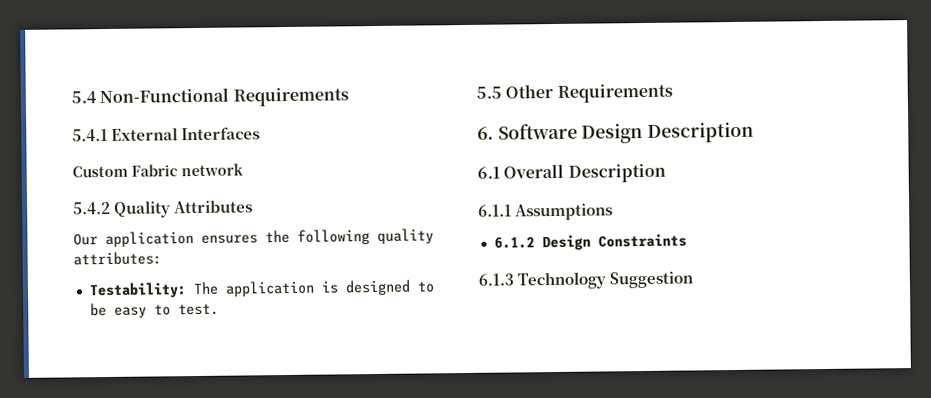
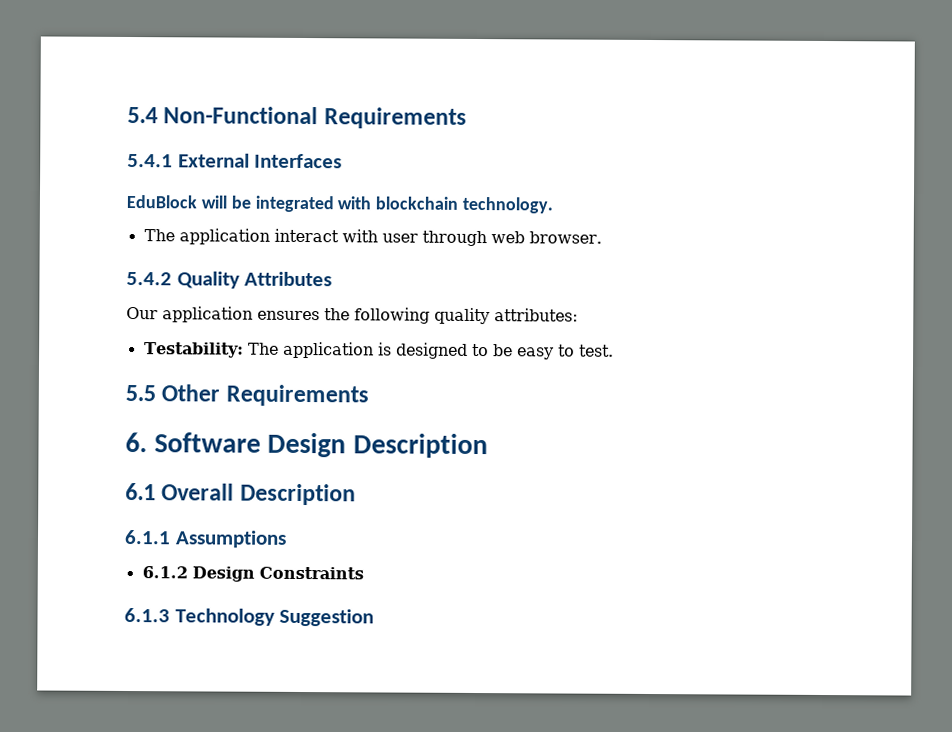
[72,163,244,178] Custom Fabric network -> [126,194,554,214] [143,228,602,247] EduBlock will be integrated with blockchain technology. // The application interact with user through web browser.

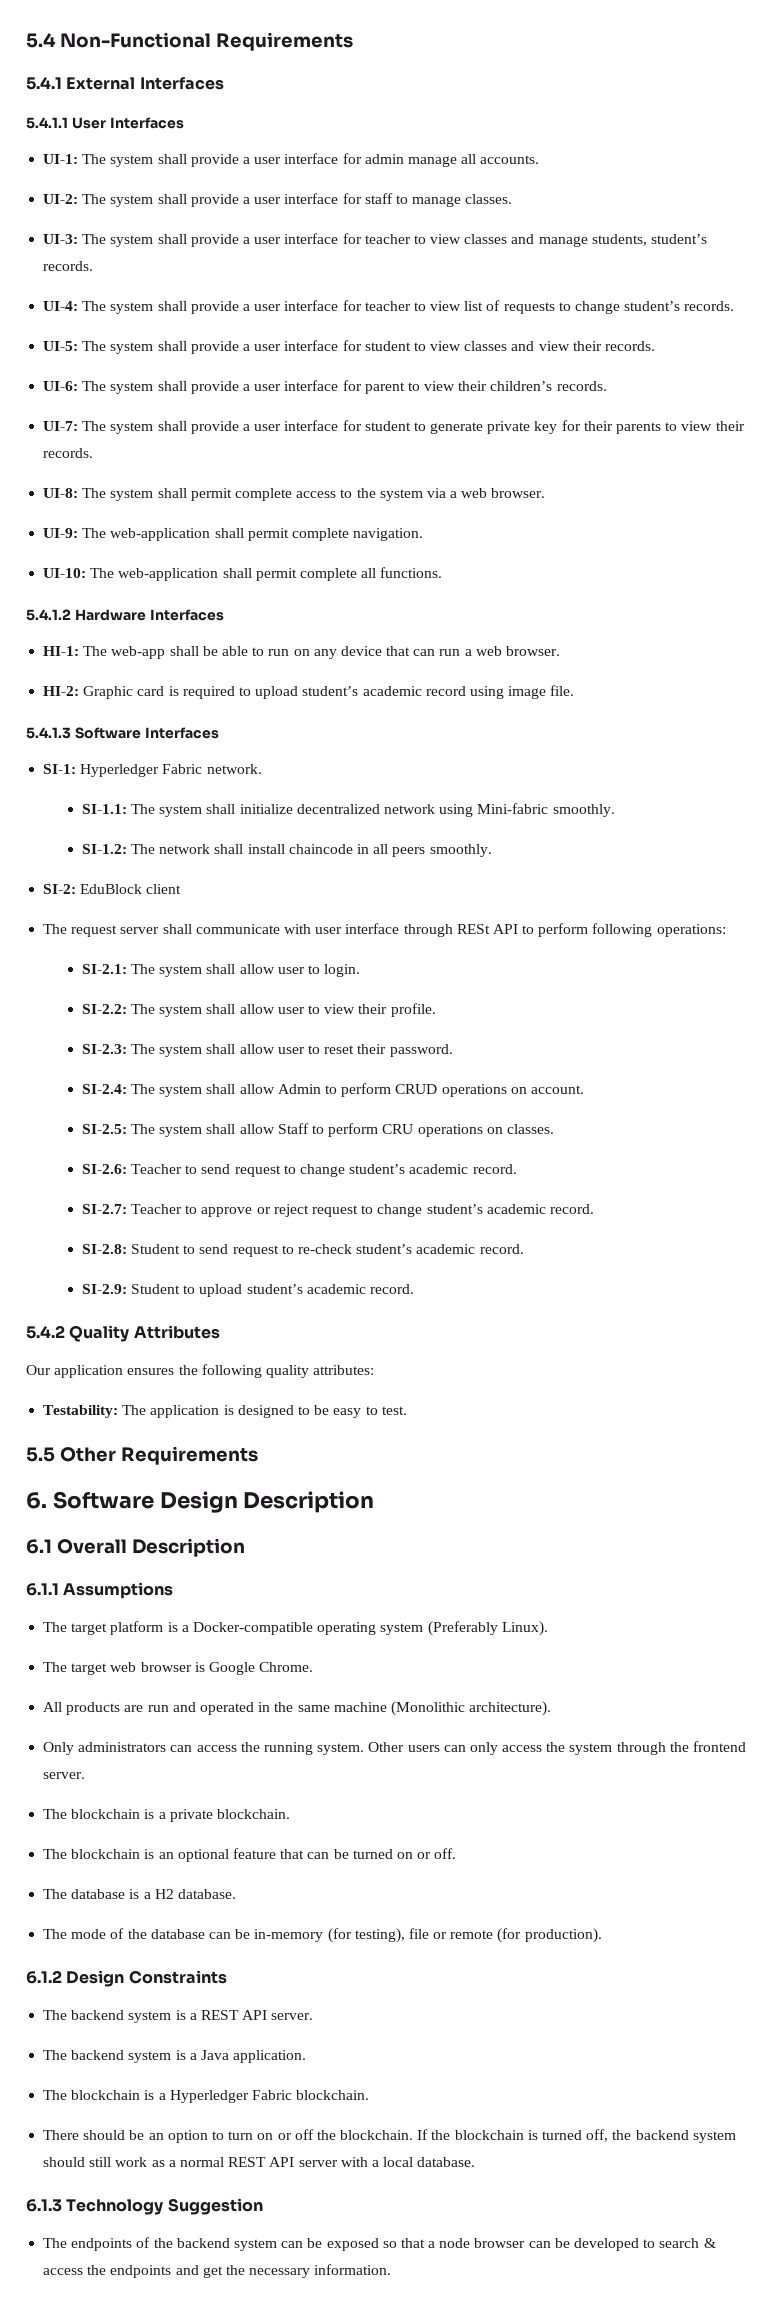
[126,194,554,214] [143,228,602,247] EduBlock will be integrated with blockchain technology. // The application interact with user through web browser. -> [26,117,184,129] [43,153,540,167] [43,193,513,207] [43,233,708,247] [43,261,94,271] [43,300,735,314] [43,340,656,354] [43,380,607,394] [43,420,745,434] [43,448,94,458] [43,488,546,501] [43,528,424,541] [43,567,443,581] [26,609,224,621] [43,646,561,659] [43,685,575,699] [26,727,219,739] [43,764,262,777] [81,803,615,817] [81,844,492,857] [43,884,182,894] [43,923,726,937] [81,964,361,977] [81,1003,436,1017] [81,1044,453,1057] [81,1083,584,1097] [81,1123,554,1137] [81,1164,517,1177] [81,1204,594,1217] [81,1244,524,1257] [81,1284,415,1297] 5.4.1.1 User Interfaces // UI-1: The system shall provide a user interface for admin manage all accounts. // UI-2: The system shall provide a user interface for staff to manage classes. // UI-3: The system shall provide a user interface for teacher to view classes and manage students, student’s records. // UI-4: The system shall provide a user interface for teacher to view list of requests to change student’s records. // UI-5: The system shall provide a user interface for student to view classes and view their records. // UI-6: The system shall provide a user interface for parent to view their children’s records. // UI-7: The system shall provide a user interface for student to generate private key for their parents to view their records. // UI-8: The system shall permit complete access to the system via a web browser. // UI-9: The web-application shall permit complete navigation. // UI-10: The web-application shall permit complete all functions. // 5.4.1.2 Hardware Interfaces // HI-1: The web-app shall be able to run on any device that can run a web browser. // HI-2: Graphic card is required to upload student’s academic record using image file. // 5.4.1.3 Software Interfaces // SI-1: Hyperledger Fabric network. // SI-1.1: The system shall initialize decentralized network using Mini-fabric smoothly. // SI-1.2: The network shall install chaincode in all peers smoothly. // SI-2: EduBlock client // The request server shall communicate with user interface through RESt API to perform following operations: // SI-2.1: The system shall allow user to login. // SI-2.2: The system shall allow user to view their profile. // SI-2.3: The system shall allow user to reset their password. // SI-2.4: The system shall allow Admin to perform CRUD operations on account. // SI-2.5: The system shall allow Staff to perform CRU operations on classes. // SI-2.6: Teacher to send request to change student’s academic record. // SI-2.7: Teacher to approve or reject request to change student’s academic record. // SI-2.8: Student to send request to re-check student’s academic record. // SI-2.9: Student to upload student’s academic record.
[141,566,364,582] [124,607,375,627] 6.1.2 Design Constraints // 6.1.3 Technology Suggestion -> [43,1621,548,1636] [43,1662,314,1675] [43,1701,552,1716] [43,1741,747,1755] [43,1772,86,1779] [43,1809,290,1822] [43,1848,457,1862] [43,1889,236,1899] [43,1928,602,1943] [26,1970,227,1987] [43,2010,314,2023] [43,2050,307,2063] [43,2090,370,2103] [43,2129,736,2143] [43,2157,476,2167] [26,2198,263,2215] [43,2237,716,2251] [43,2264,392,2278] The target platform is a Docker-compatible operating system (Preferably Linux). // The target web browser is Google Chrome. // All products are run and operated in the same machine (Monolithic architecture). // Only administrators can access the running system. Other users can only access the system through the frontend server. // The blockchain is a private blockchain. // The blockchain is an optional feature that can be turned on or off. // The database is a H2 database. // The mode of the database can be in-memory (for testing), file or remote (for production). // 6.1.2 Design Constraints // The backend system is a REST API server. // The backend system is a Java application. // The blockchain is a Hyperledger Fabric blockchain. // There should be an option to turn on or off the blockchain. If the blockchain is turned off, the backend system should still work as a normal REST API server with a local database. // 6.1.3 Technology Suggestion // The endpoints of the backend system can be exposed so that a node browser can be developed to search & access the endpoints and get the necessary information.

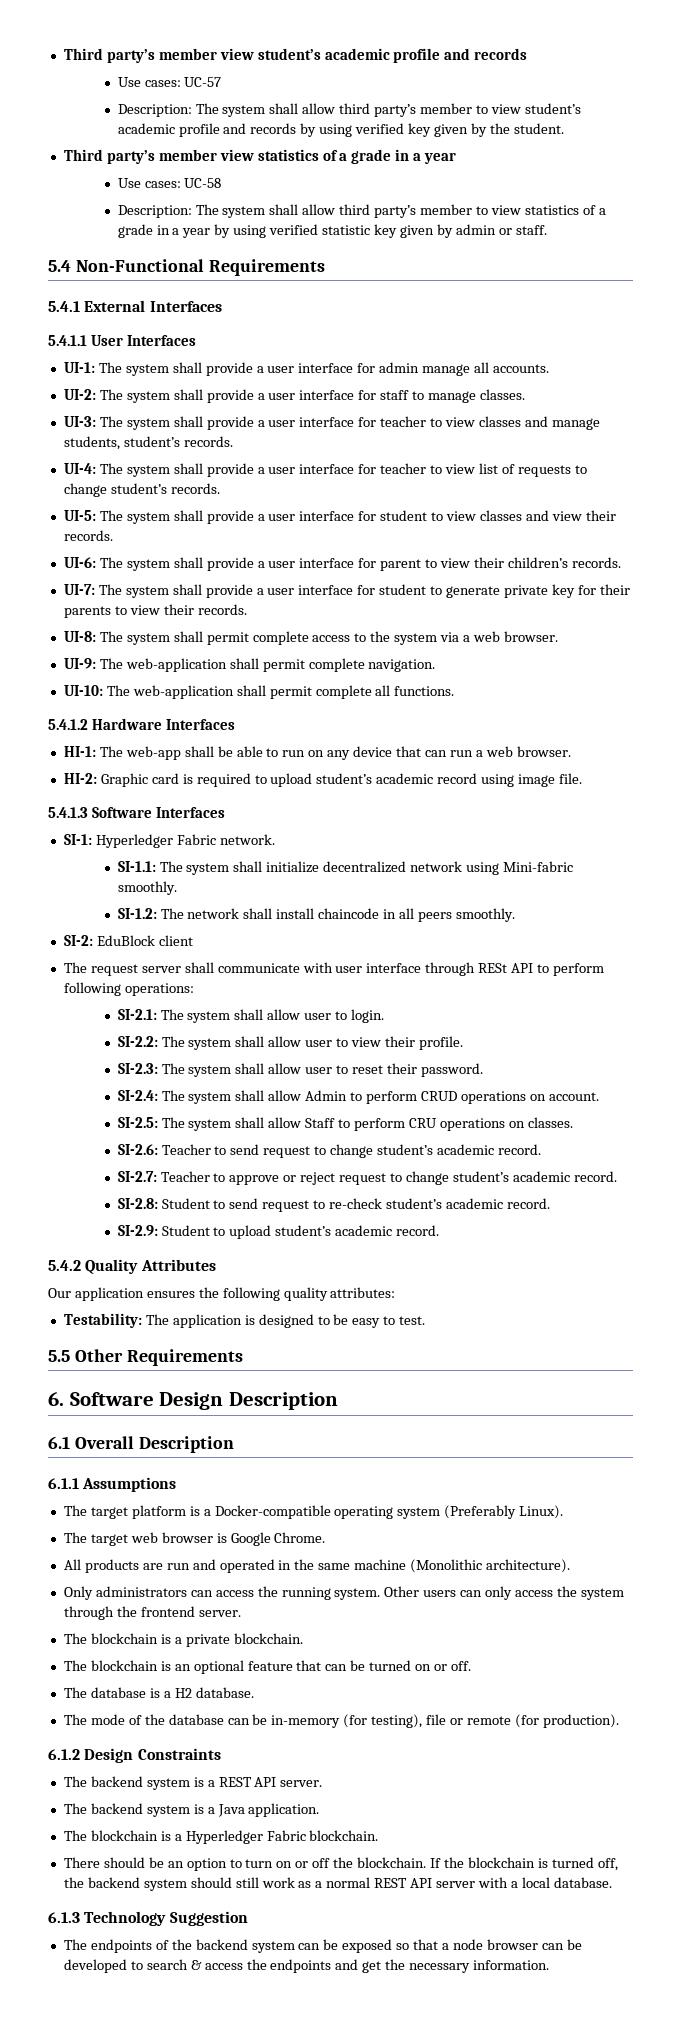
(26, 40) none -> [63,48,528,63] [117,77,222,87] [117,103,581,117] [117,123,564,137] [63,149,457,164] [117,178,222,188] [117,204,606,218] [117,224,547,238] Third party’s member view student’s academic profile and records // Use cases: UC-57 // Description: The system shall allow third party’s member to view student’s academic profile and records by using verified key given by the student. // Third party’s member view statistics of a grade in a year // Use cases: UC-58 // Description: The system shall allow third party’s member to view statistics of a grade in a year by using verified statistic key given by admin or staff. //

